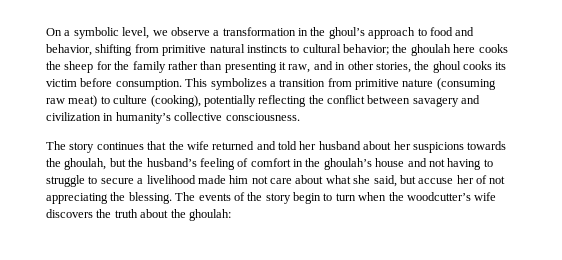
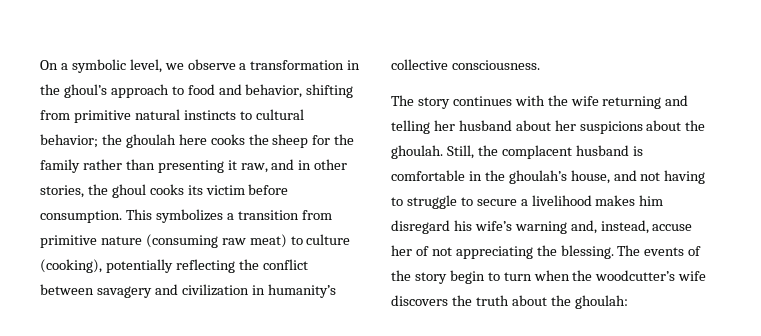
[147,141,167,150] that -> [514,95,545,106] with
[212,141,297,150] returned and told -> [602,95,689,109] [391,120,430,134] returning and telling
[467,141,507,150] [46,158,291,170] towards the ghoulah, but the husband’s feeling of comfort -> [646,120,706,131] [391,145,643,159] [391,170,465,181] about the ghoulah. Still, the complacent husband is comfortable
[375,158,405,167] house -> [570,170,610,184] house,
[197,175,416,187] made him not care about what she said, but -> [595,195,664,206] [391,220,649,234] makes him disregard his wife’s warning and, instead,

